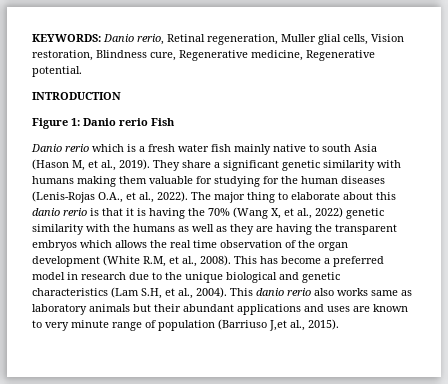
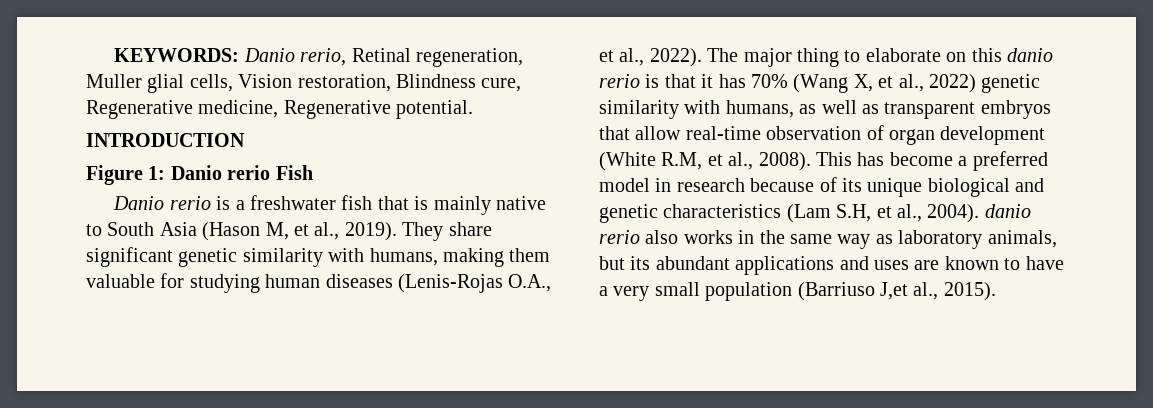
[92,144,124,152] which -> (211, 203) none
[148,144,231,152] fresh water fish -> [250,195,429,210] freshwater fish that is
[322,144,351,152] south -> [107,222,155,236] South
[214,162,220,168] a -> (492, 229) none
[32,176,74,184] humans -> [369,248,438,266] humans,
[263,176,298,184] for the -> (260, 283) none
[343,192,373,200] about -> [946,52,967,62] on
[137,208,205,219] is having the -> [718,74,746,88] has
[113,224,175,232] the humans -> [725,100,794,118] humans,
[230,224,397,235] [32,240,217,251] they are having the transparent embryos which allows the real time -> [884,100,1051,119] [599,126,761,140] transparent embryos that allow real-time
[298,240,315,248] the -> (884, 132) none
[129,272,182,280] due to the -> [750,177,862,192] because of its
[230,288,253,296] This -> (980, 213) none
[371,290,412,296] [32,304,181,315] same as laboratory animals but their -> [738,230,1057,249] [599,256,651,270] in the same way as laboratory animals, but its
[45,320,156,331] very minute range of -> [1025,256,1064,270] [599,282,700,301] have a very small

